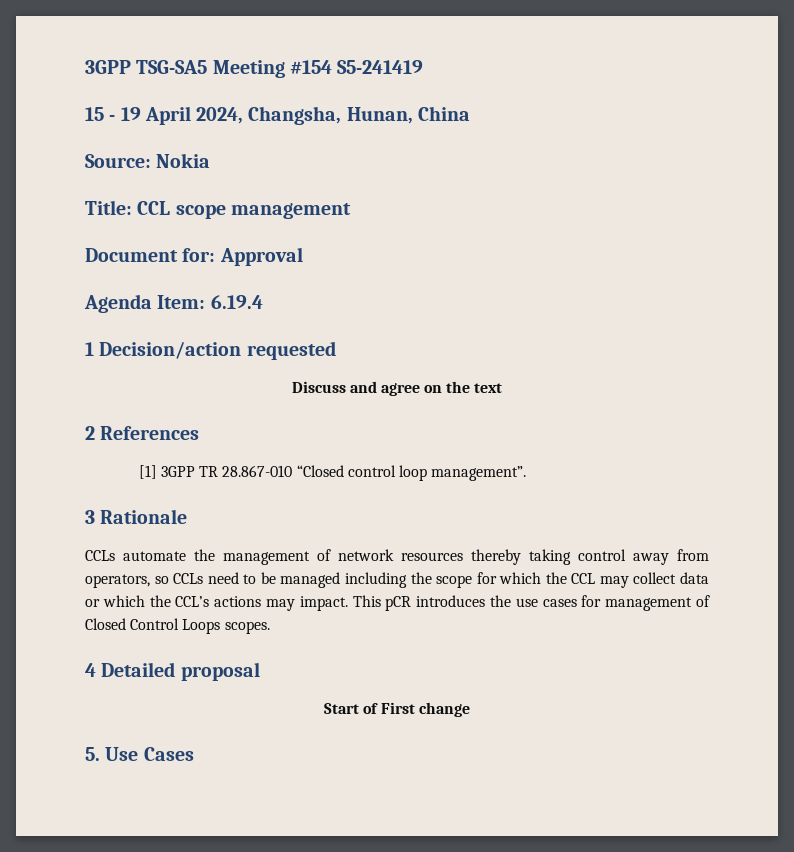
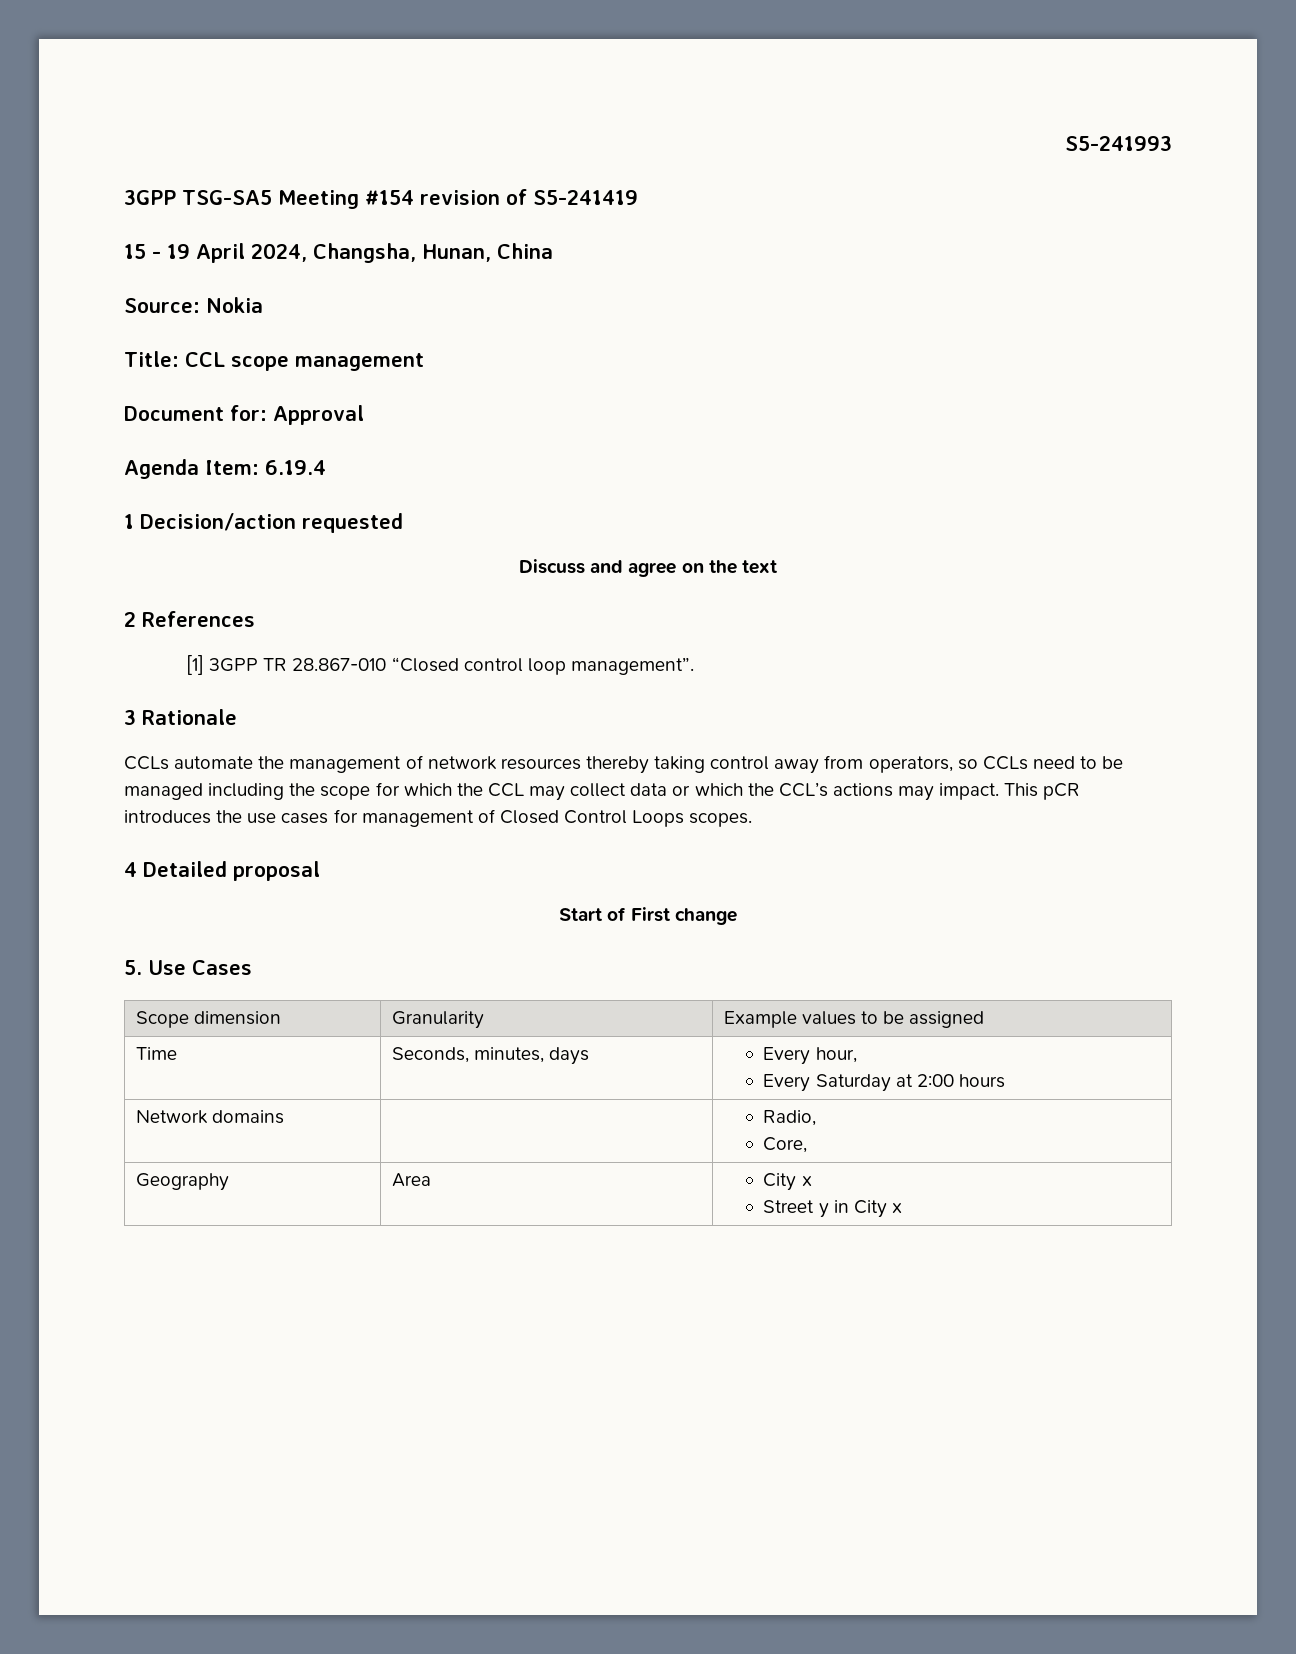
(85, 67) none -> [1065,136,1172,151] S5-241993 //
(332, 67) none -> [420,189,527,205] revision of
(194, 754) none -> [135,1011,282,1028] [391,1011,484,1029] [723,1011,985,1028] [135,1047,177,1060] [391,1047,590,1065] [763,1047,857,1065] [763,1074,1005,1092] [135,1110,285,1124] [763,1110,817,1126] [763,1137,808,1153] [135,1173,229,1191] [391,1173,431,1187] [763,1173,812,1191] [763,1200,902,1218] // Scope dimension | Granularity | Example values to be assigned // Time | Seconds, minutes, days | Every hour, // Every Saturday at 2:00 hours // Network domains | | Radio, // Core, // Geography | Area | City x // Street y in City x

